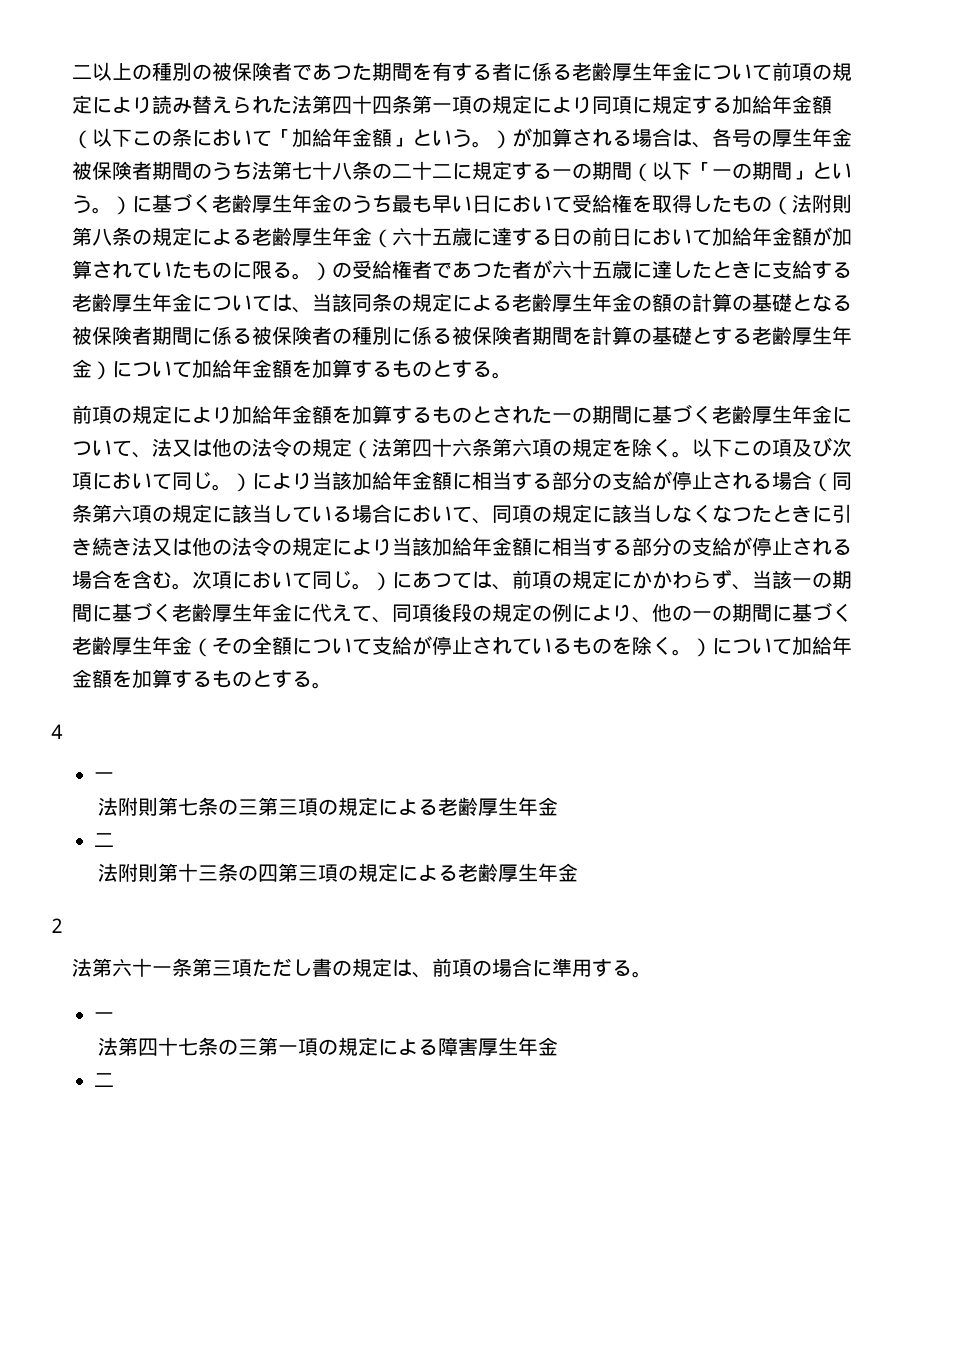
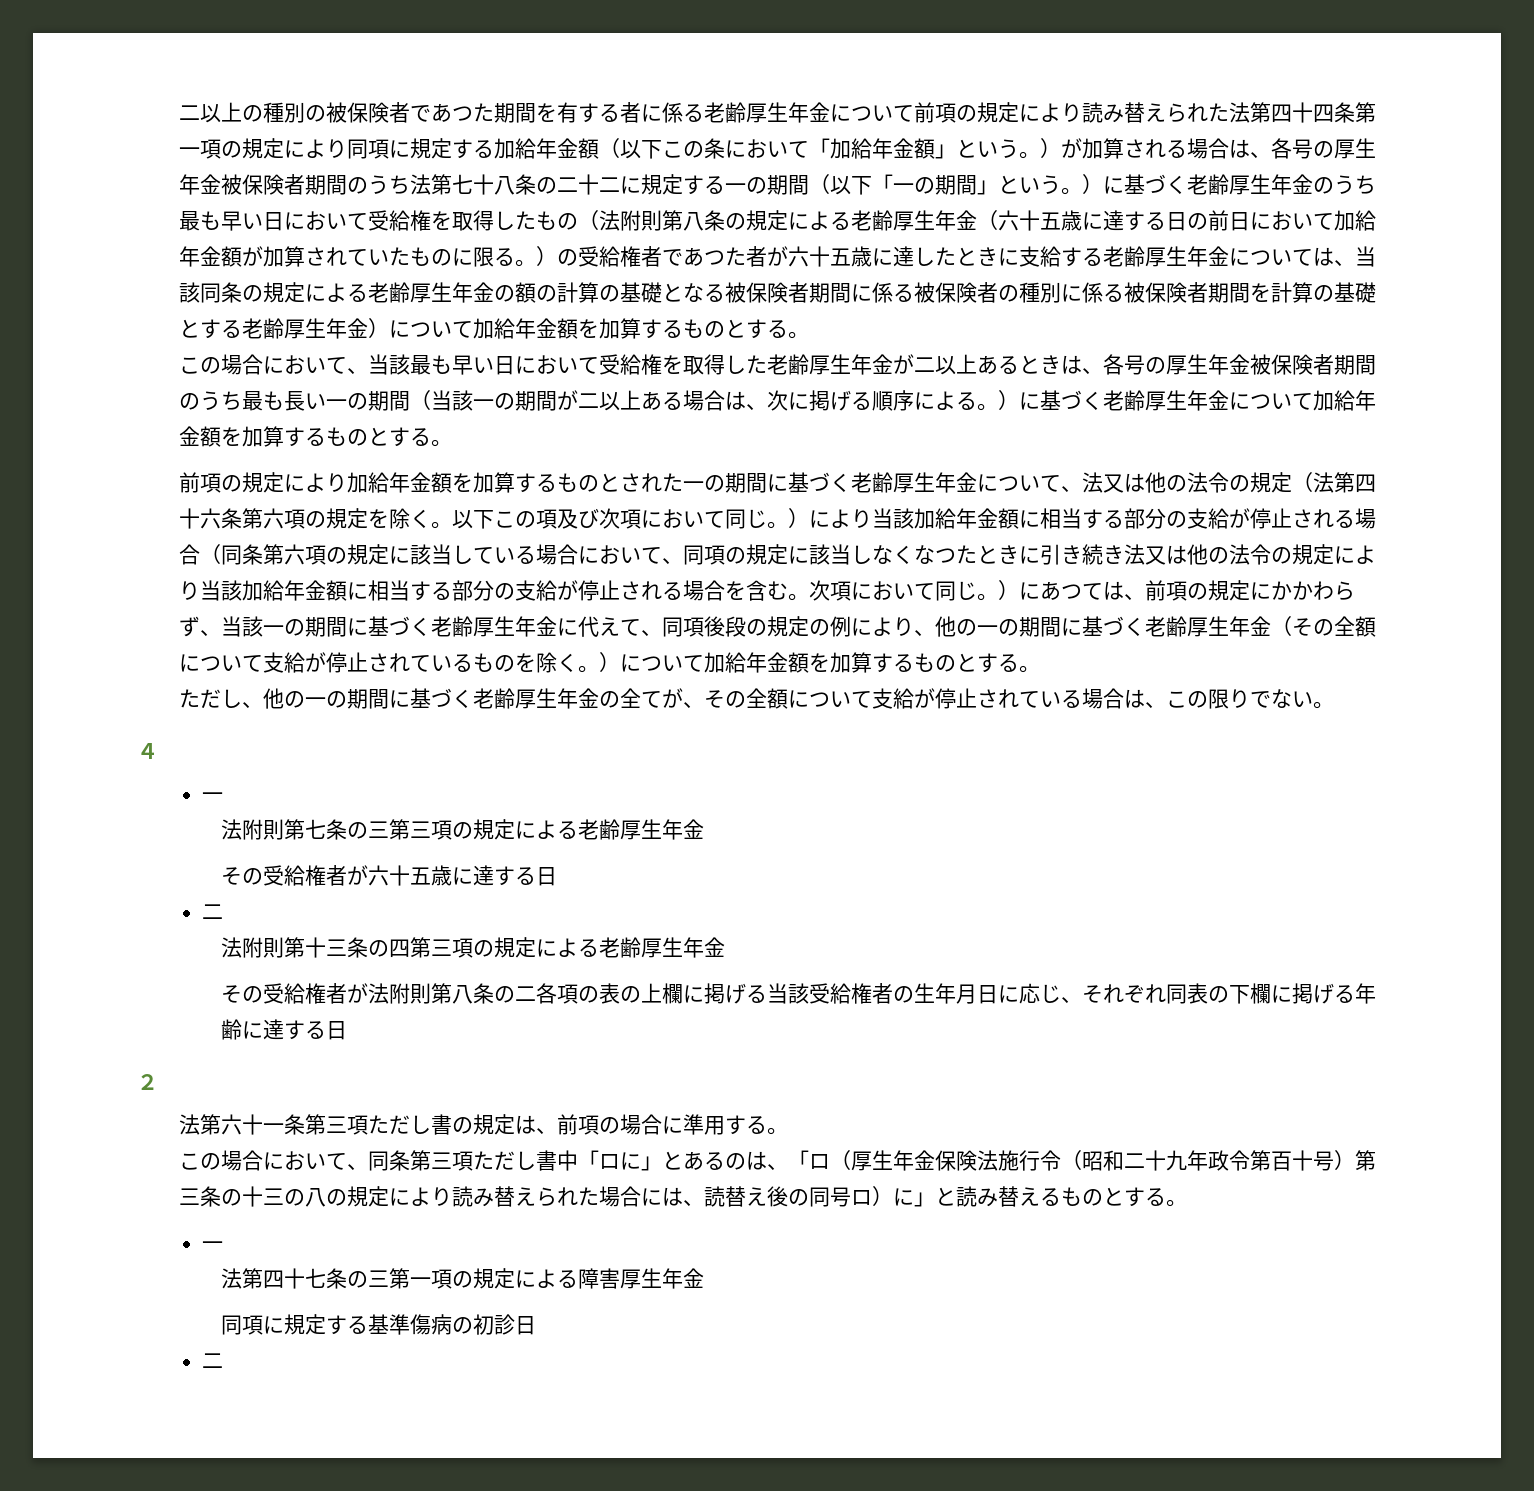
(513, 375) none -> [178,354,1376,375] [178,390,1376,411] [178,426,452,447] // この場合において、当該最も早い日において受給権を取得した老齢厚生年金が二以上あるときは、各号の厚生年金被保険者期間のうち最も長い一の期間（当該一の期間が二以上ある場合は、次に掲げる順序による。）に基づく老齢厚生年金について加給年金額を加算するものとする。
(333, 685) none -> [178,688,1334,709] // ただし、他の一の期間に基づく老齢厚生年金の全てが、その全額について支給が停止されている場合は、この限りでない。
(558, 806) none -> [220,865,557,886] // その受給権者が六十五歳に達する日
(578, 872) none -> [220,983,1376,1004] [220,1019,347,1040] // その受給権者が法附則第八条の二各項の表の上欄に掲げる当該受給権者の生年月日に応じ、それぞれ同表の下欄に掲げる年齢に達する日
(653, 974) none -> [178,1150,1376,1171] [178,1186,1187,1207] // この場合において、同条第三項ただし書中「ロに」とあるのは、「ロ（厚生年金保険法施行令（昭和二十九年政令第百十号）第三条の十三の八の規定により読み替えられた場合には、読替え後の同号ロ）に」と読み替えるものとする。
(558, 1046) none -> [220,1314,536,1335] // 同項に規定する基準傷病の初診日

